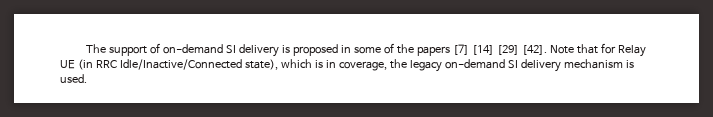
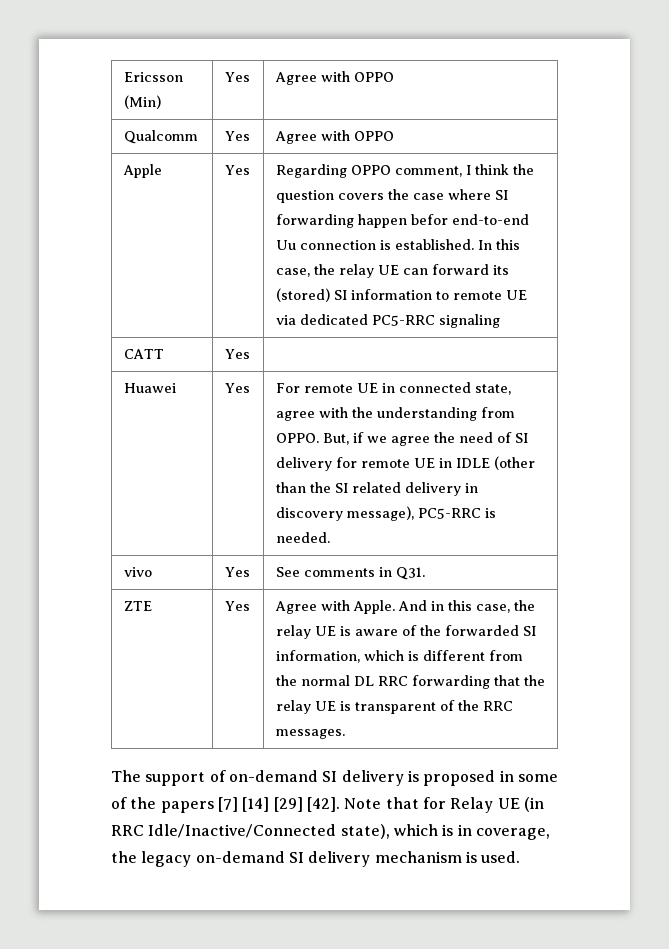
(86, 48) none -> [123,72,183,82] [123,95,161,109] [224,72,250,82] [274,71,394,85] [123,130,198,144] [224,131,250,141] [274,130,394,144] [122,164,162,178] [224,165,250,175] [275,164,534,178] [275,189,508,203] [275,214,529,228] [275,239,520,250] [275,264,509,278] [275,288,527,302] [275,314,500,328] [123,349,164,359] [224,349,250,359] [123,383,176,393] [224,383,250,393] [275,382,511,395] [275,407,515,421] [275,432,528,446] [275,456,535,471] [275,482,478,496] [275,506,496,521] [275,532,330,543] [123,567,152,577] [224,567,250,577] [275,567,425,580] [123,601,152,611] [224,601,250,611] [274,600,535,614] [275,625,536,639] [275,650,523,663] [275,675,545,689] [275,700,513,714] [275,729,345,739] Ericsson (Min) | Yes | Agree with OPPO // Qualcomm | Yes | Agree with OPPO // Apple | Yes | Regarding OPPO comment, I think the question covers the case where SI forwarding happen befor end-to-end Uu connection is established. In this case, the relay UE can forward its (stored) SI information to remote UE via dedicated PC5-RRC signaling // CATT | Yes | // Huawei | Yes | For remote UE in connected state, agree with the understanding from OPPO. But, if we agree the need of SI delivery for remote UE in IDLE (other than the SI related delivery in discovery message), PC5-RRC is needed. // vivo | Yes | See comments in Q31. // ZTE | Yes | Agree with Apple. And in this case, the relay UE is aware of the forwarded SI information, which is different from the normal DL RRC forwarding that the relay UE is transparent of the RRC messages. //

